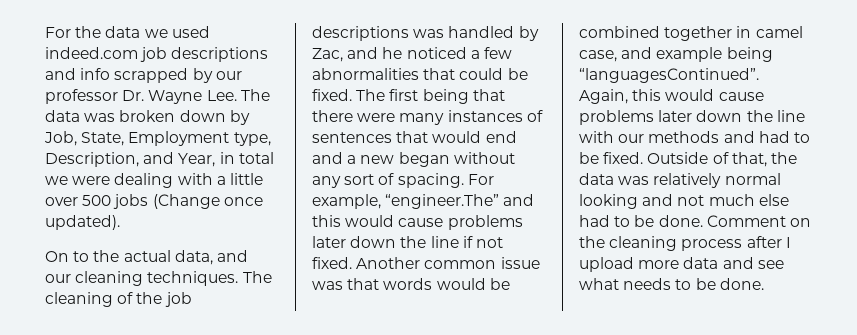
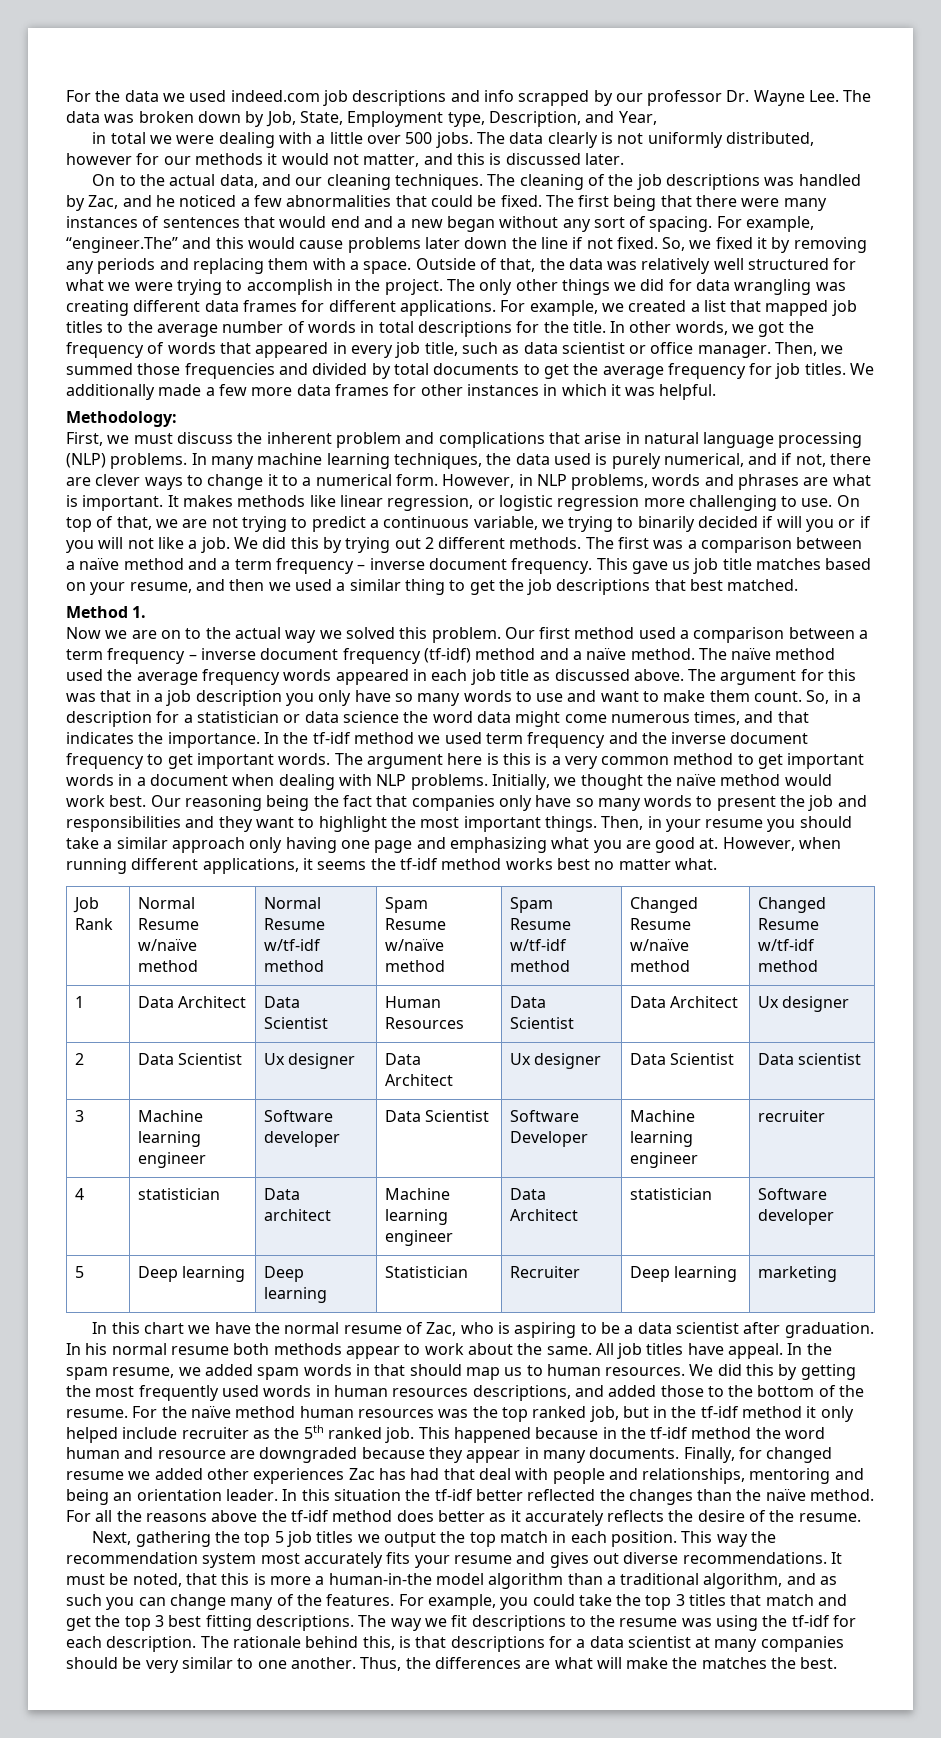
(216, 160) none -> (657, 118) //
[113,194,263,209] [45,215,120,230] jobs (Change once updated). -> [435,132,814,148] [66,153,624,167] jobs. The data clearly is not uniformly distributed, however for our methods it would not matter, and this is discussed later.
[356,257,540,269] [312,278,510,290] [579,26,803,41] [579,47,773,62] [579,68,759,83] [579,89,764,104] [579,110,805,125] [579,131,810,143] [579,152,644,164] Another common issue was that words would be combined together in camel case, and example being “languagesContinued”. Again, this would cause problems later down the line with our methods and had to be fixed. -> [662,237,867,253] [66,258,412,274] So, we fixed it by removing any periods and replacing them with a space.
[724,173,781,185] [579,194,789,209] [579,215,811,227] [579,236,791,251] [579,257,784,272] [579,278,764,290] normal looking and not much else had to be done. Comment on the cleaning process after I upload more data and see what needs to be done. -> [713,258,857,270] [66,279,846,295] [66,300,857,316] [66,321,814,337] [66,342,844,358] [66,363,875,379] [66,384,717,400] [66,411,177,427] [66,432,863,448] [66,453,872,469] [66,474,871,490] [66,495,860,511] [66,516,871,532] [66,537,863,553] [66,557,872,574] [66,579,799,595] [66,606,147,618] [66,627,869,643] [66,647,836,664] [66,669,857,685] [66,690,862,706] [66,711,809,727] [66,732,809,748] [66,753,865,769] [66,773,832,790] [66,795,867,811] [66,816,852,832] [66,837,842,853] [66,858,717,874] [73,897,100,913] [75,918,114,930] [138,897,196,909] [138,918,200,930] [138,938,198,951] [138,960,199,972] [264,897,322,909] [264,918,326,930] [264,939,322,951] [264,960,325,972] [385,897,429,913] [385,918,447,930] [385,938,445,951] [385,960,446,972] [510,897,554,913] [510,918,572,930] [510,939,568,951] [510,960,571,972] [630,897,699,913] [630,918,692,930] [630,938,690,951] [630,960,691,972] [758,897,827,913] [758,918,820,930] [758,939,816,951] [758,960,819,972] [75,996,85,1008] [138,996,247,1008] [264,996,301,1008] [264,1017,329,1029] [385,996,442,1008] [385,1017,465,1029] [510,996,547,1008] [510,1017,575,1029] [630,996,739,1008] [758,996,850,1012] [75,1053,85,1065] [138,1053,243,1065] [264,1053,356,1069] [385,1053,422,1065] [385,1074,454,1086] [510,1053,602,1069] [630,1053,735,1065] [758,1053,862,1065] [75,1110,85,1122] [138,1110,204,1122] [138,1131,202,1147] [138,1152,207,1168] [264,1110,334,1122] [264,1131,341,1147] [385,1110,490,1122] [510,1110,580,1122] [510,1131,589,1147] [630,1110,696,1122] [630,1131,694,1147] [630,1152,699,1168] [758,1110,826,1122] [75,1188,85,1200] [138,1188,221,1200] [264,1188,301,1200] [264,1209,332,1221] [385,1188,451,1200] [385,1209,449,1225] [385,1230,454,1246] [510,1188,547,1200] [510,1209,579,1221] [630,1188,713,1200] [758,1188,828,1200] [758,1209,835,1225] [75,1266,85,1278] [138,1266,246,1282] [264,1266,305,1282] [264,1287,328,1303] [385,1266,469,1278] [510,1266,581,1278] [630,1266,738,1282] [758,1266,838,1282] [92,1322,874,1338] [66,1343,832,1359] [66,1364,856,1380] [66,1385,865,1401] [66,1405,854,1422] [66,1425,826,1443] [66,1447,833,1463] [66,1468,864,1484] [66,1488,875,1505] [66,1510,861,1526] [92,1531,776,1547] [66,1552,842,1568] [66,1573,838,1589] [66,1594,848,1610] [66,1615,857,1631] [66,1636,844,1652] [66,1657,838,1673] well structured for what we were trying to accomplish in the project. The only other things we did for data wrangling was creating different data frames for different applications. For example, we created a list that mapped job titles to the average number of words in total descriptions for the title. In other words, we got the frequency of words that appeared in every job title, such as data scientist or office manager. Then, we summed those frequencies and divided by total documents to get the average frequency for job titles. We additionally made a few more data frames for other instances in which it was helpful. // Methodology: // First, we must discuss the inherent problem and complications that arise in natural language processing (NLP) problems. In many machine learning techniques, the data used is purely numerical, and if not, there are clever ways to change it to a numerical form. However, in NLP problems, words and phrases are what is important. It makes methods like linear regression, or logistic regression more challenging to use. On top of that, we are not trying to predict a continuous variable, we trying to binarily decided if will you or if you will not like a job. We did this by trying out 2 different methods. The first was a comparison between a naïve method and a term frequency – inverse document frequency. This gave us job title matches based on your resume, and then we used a similar thing to get the job descriptions that best matched. // Method 1. // Now we are on to the actual way we solved this problem. Our first method used a comparison between a term frequency – inverse document frequency (tf-idf) method and a naïve method. The naïve method used the average frequency words appeared in each job title as discussed above. The argument for this was that in a job description you only have so many words to use and want to make them count. So, in a description for a statistician or data science the word data might come numerous times, and that indicates the importance. In the tf-idf method we used term frequency and the inverse document frequency to get important words. The argument here is this is a very common method to get important words in a document when dealing with NLP problems. Initially, we thought the naïve method would work best. Our reasoning being the fact that companies only have so many words to present the job and responsibilities and they want to highlight the most important things. Then, in your resume you should take a similar approach only having one page and emphasizing what you are good at. However, when running different applications, it seems the tf-idf method works best no matter what. // Job Rank | Normal Resume w/naïve method | Normal Resume w/tf-idf method | Spam Resume w/naïve method | Spam Resume w/tf-idf method | Changed Resume w/naïve method | Changed Resume w/tf-idf method // 1 | Data Architect | Data Scientist | Human Resources | Data Scientist | Data Architect | Ux designer // 2 | Data Scientist | Ux designer | Data Architect | Ux designer | Data Scientist | Data scientist // 3 | Machine learning engineer | Software developer | Data Scientist | Software Developer | Machine learning engineer | recruiter // 4 | statistician | Data architect | Machine learning engineer | Data Architect | statistician | Software developer // 5 | Deep learning | Deep learning | Statistician | Recruiter | Deep learning | marketing // In this chart we have the normal resume of Zac, who is aspiring to be a data scientist after graduation. In his normal resume both methods appear to work about the same. All job titles have appeal. In the spam resume, we added spam words in that should map us to human resources. We did this by getting the most frequently used words in human resources descriptions, and added those to the bottom of the resume. For the naïve method human resources was the top ranked job, but in the tf-idf method it only helped include recruiter as the 5th ranked job. This happened because in the tf-idf method the word human and resource are downgraded because they appear in many documents. Finally, for changed resume we added other experiences Zac has had that deal with people and relationships, mentoring and being an orientation leader. In this situation the tf-idf better reflected the changes than the naïve method. For all the reasons above the tf-idf method does better as it accurately reflects the desire of the resume. // Next, gathering the top 5 job titles we output the top match in each position. This way the recommendation system most accurately fits your resume and gives out diverse recommendations. It must be noted, that this is more a human-in-the model algorithm than a traditional algorithm, and as such you can change many of the features. For example, you could take the top 3 titles that match and get the top 3 best fitting descriptions. The way we fit descriptions to the resume was using the tf-idf for each description. The rationale behind this, is that descriptions for a data scientist at many companies should be very similar to one another. Thus, the differences are what will make the matches the best.

